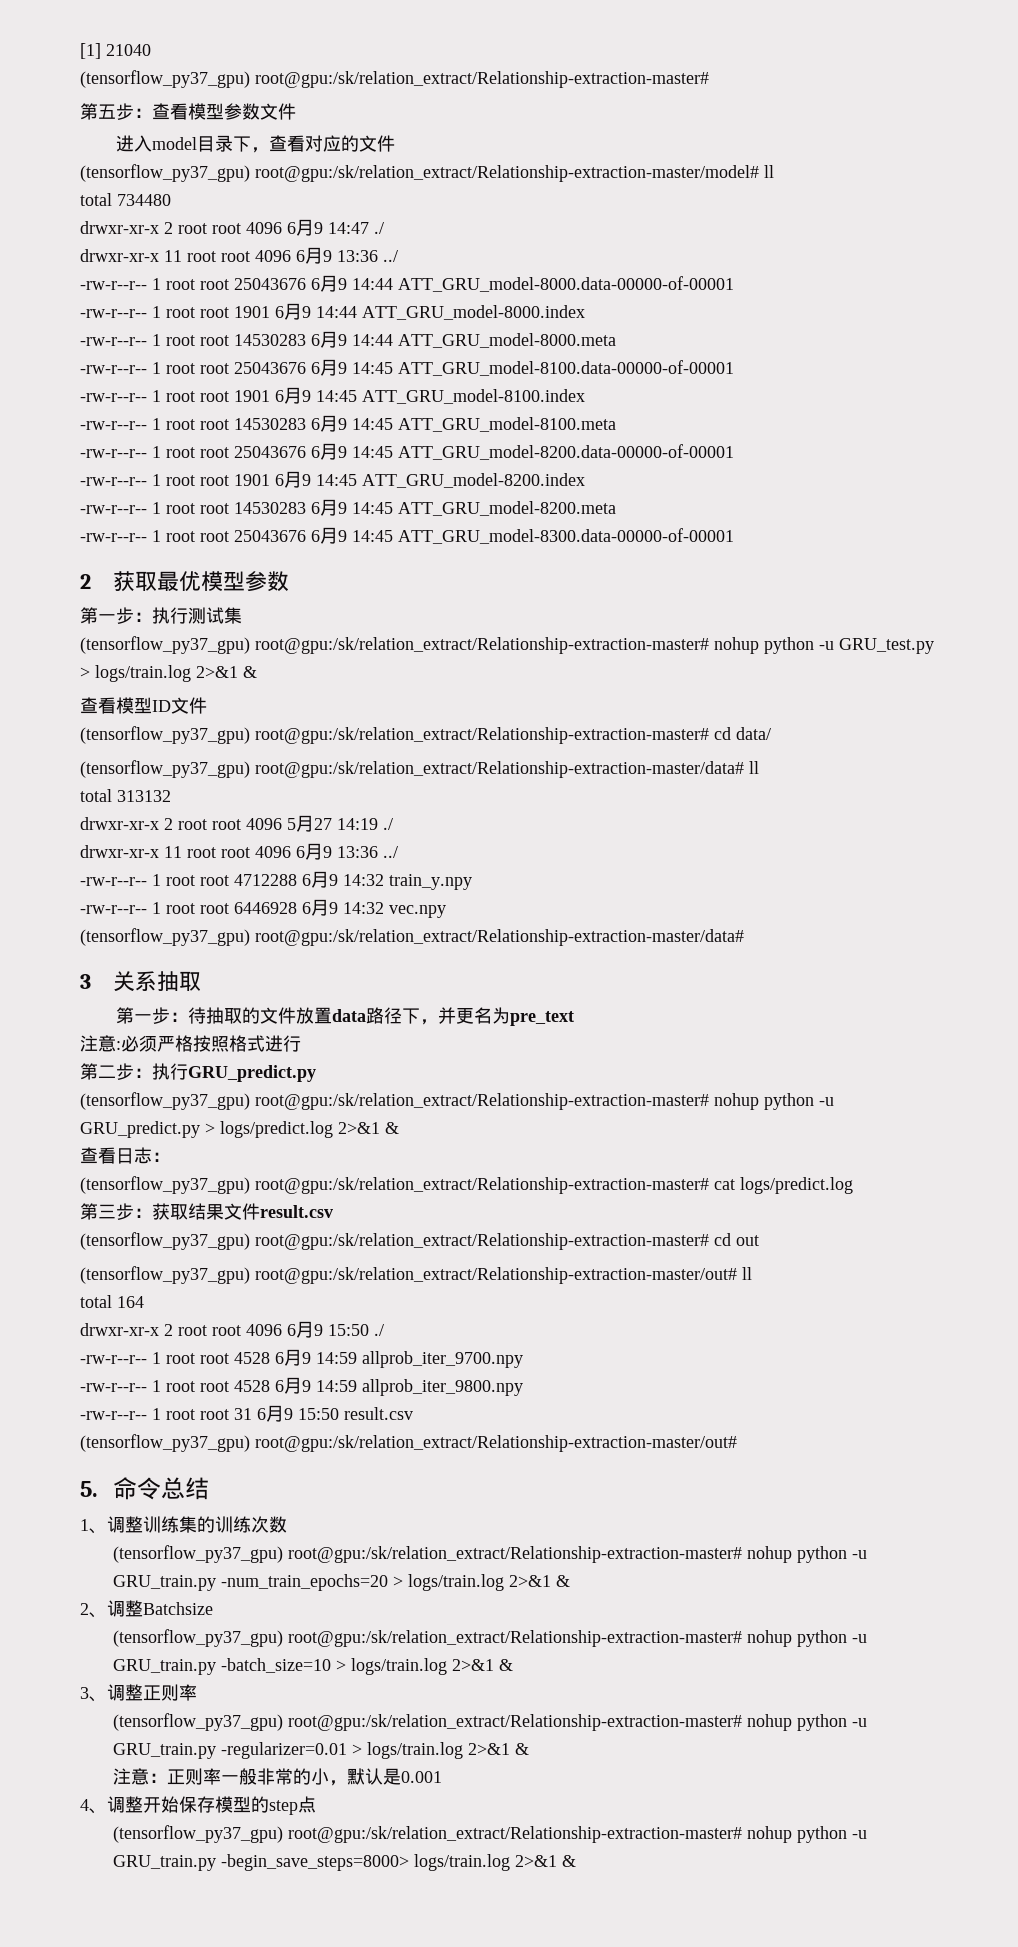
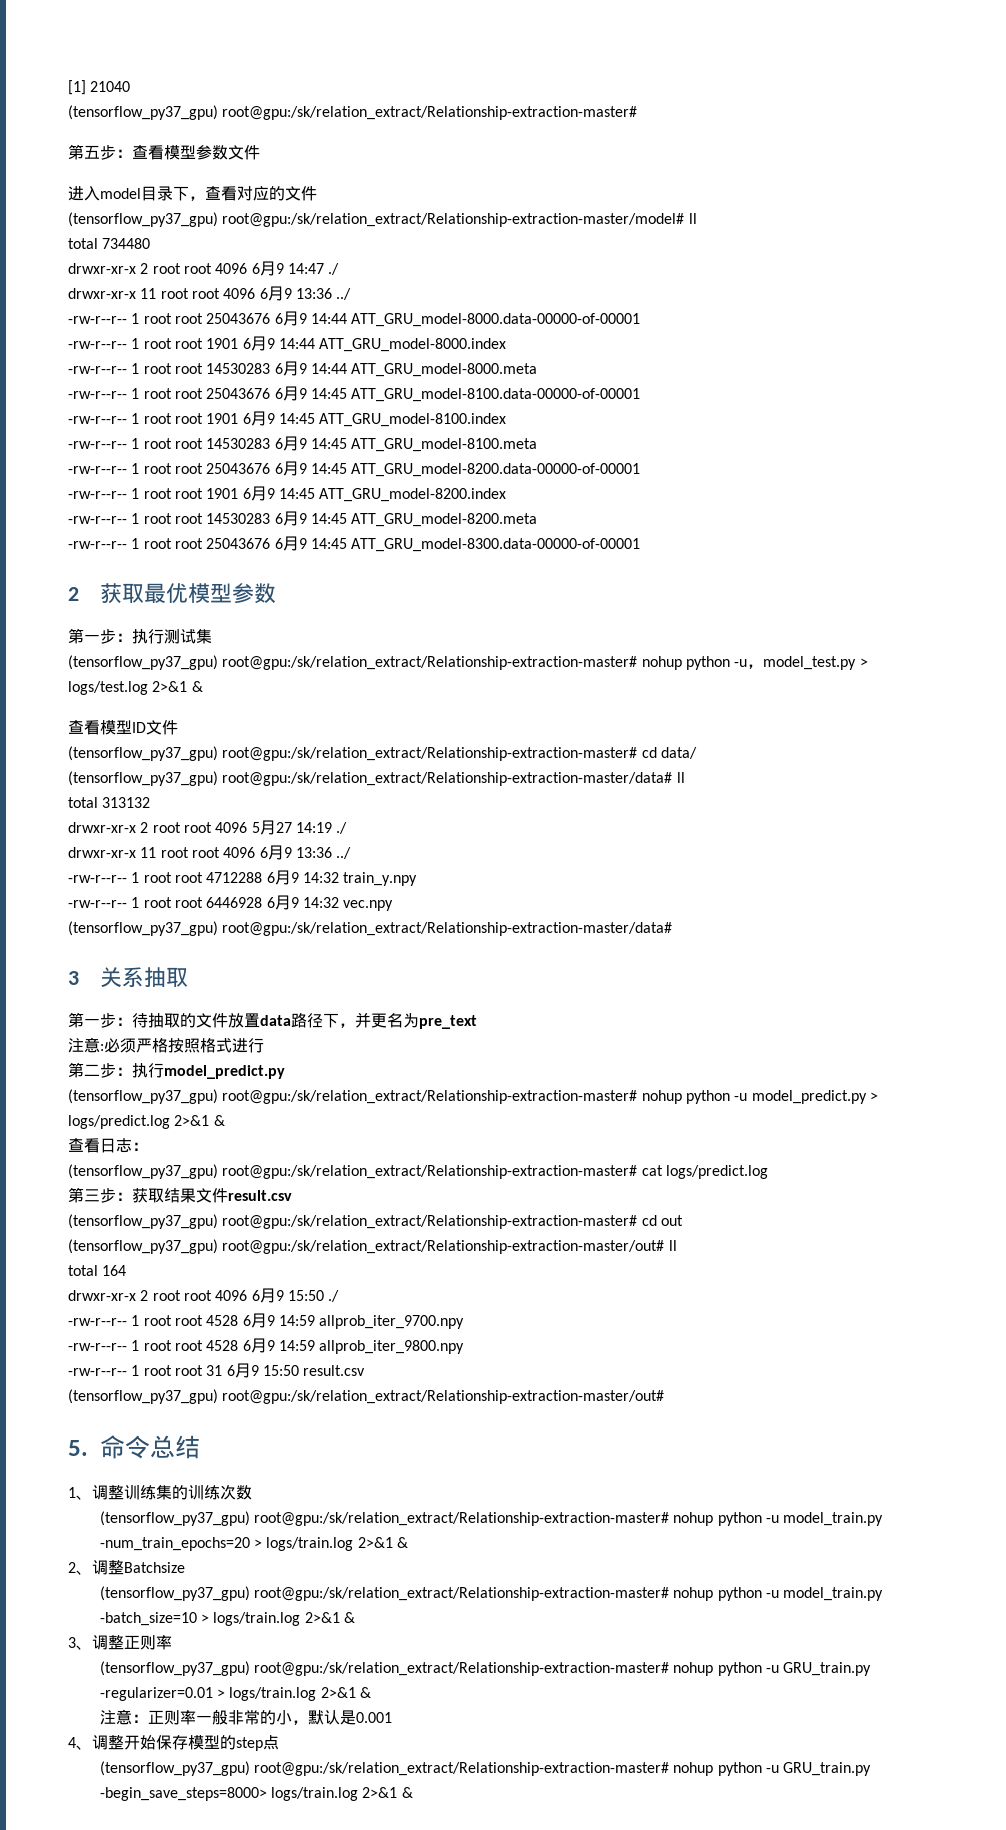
[839,638,934,654] [80,665,191,682] GRU_test.py > logs/train.log -> [747,656,868,670] [68,681,148,695] ，model_test.py > logs/test.log
[188,1065,316,1082] [80,1092,834,1110] [80,1121,200,1138] GRU_predict.py // (tensorflow_py37_gpu) root@gpu:/sk/relation_extract/Relationship-extraction-master# nohup python -u GRU_predict.py -> [164,1065,285,1079] [68,1089,867,1104] model_predict.py // (tensorflow_py37_gpu) root@gpu:/sk/relation_extract/Relationship-extraction-master# nohup python -u model_predict.py
[112,1575,216,1591] GRU_train.py -> [783,1512,884,1526] model_train.py
[112,1659,216,1675] GRU_train.py -> [783,1587,884,1601] model_train.py

